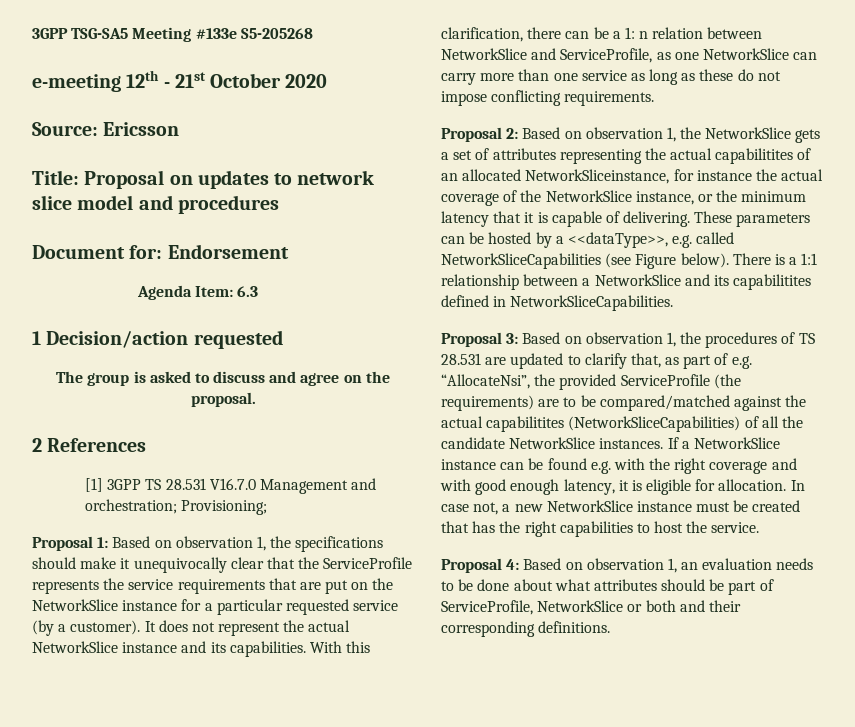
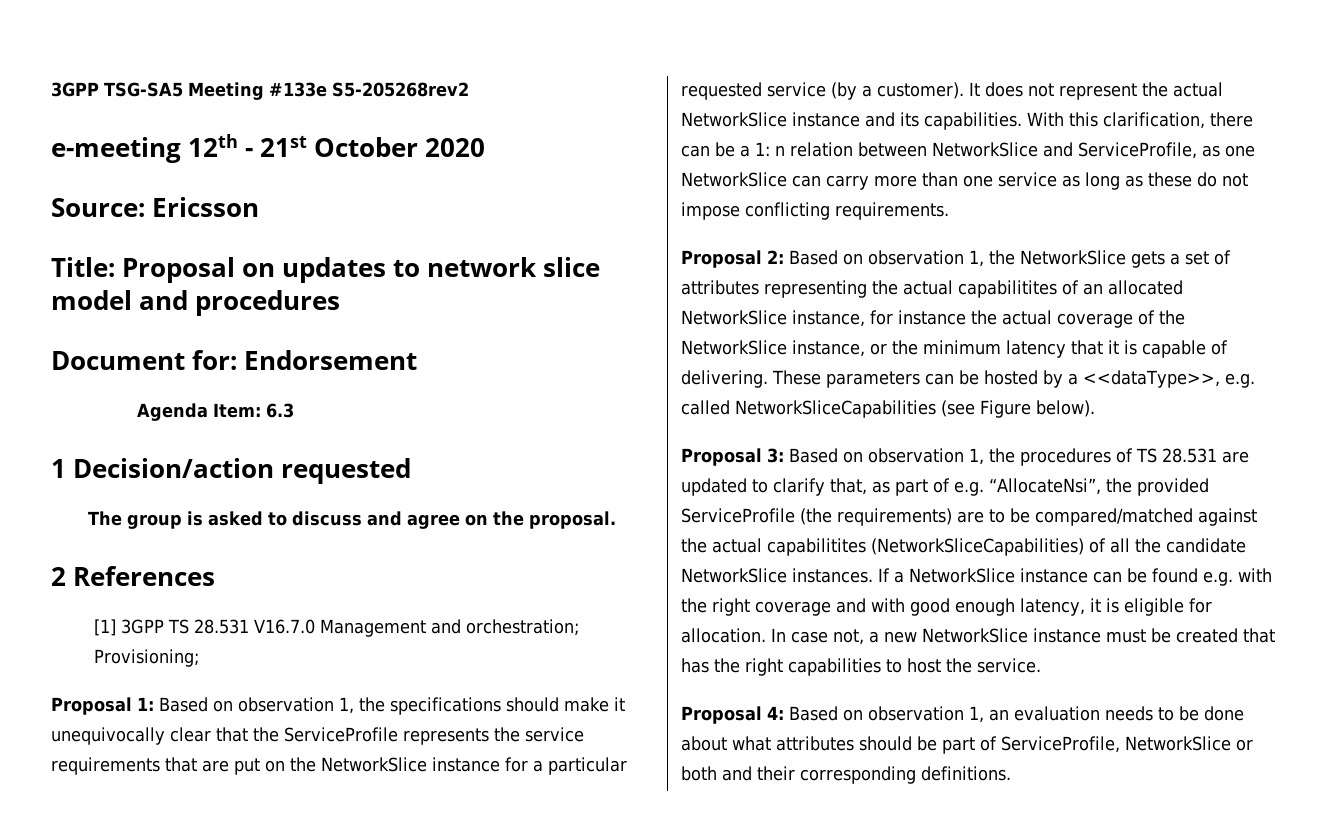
[240,28,313,39] S5-205268 -> [332,82,469,97] S5-205268rev2
[525,169,670,184] NetworkSliceinstance, -> [681,310,865,327] NetworkSlice instance,
[732,253,818,265] [441,274,812,290] [441,295,674,311] There is a 1:1 relationship between a NetworkSlice and its capabilitites defined in NetworkSliceCapabilities. -> (1095, 408) none

